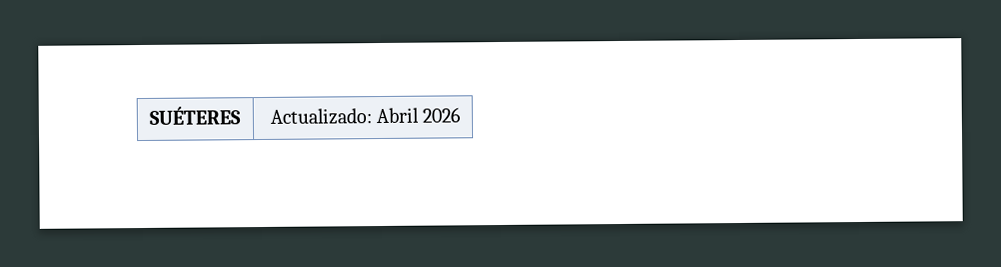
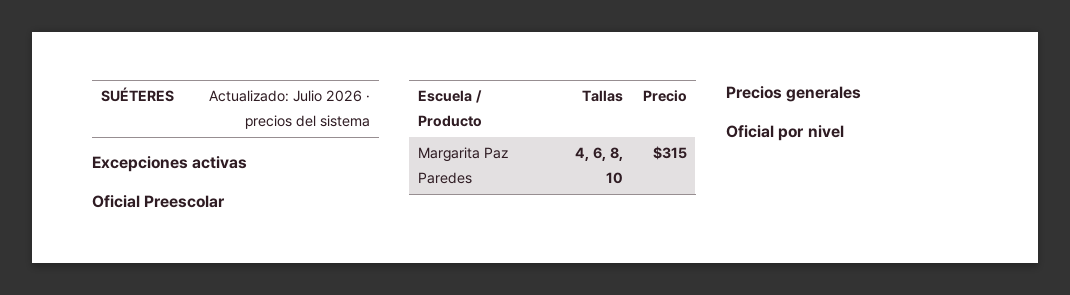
[375,107,461,124] Abril 2026 -> [292,90,370,102] [244,115,370,129] [92,156,248,172] [92,195,226,208] [418,90,483,103] [418,115,483,127] [581,90,623,102] [642,90,687,102] [418,147,509,162] [418,172,473,184] [574,147,623,161] [605,172,623,184] [652,146,687,160] [726,86,862,102] [726,125,844,141] Julio 2026 · precios del sistema // Excepciones activas // Oficial Preescolar // Escuela / Producto | Tallas | Precio // Margarita Paz Paredes | 4, 6, 8, 10 | $315 // Precios generales // Oficial por nivel

